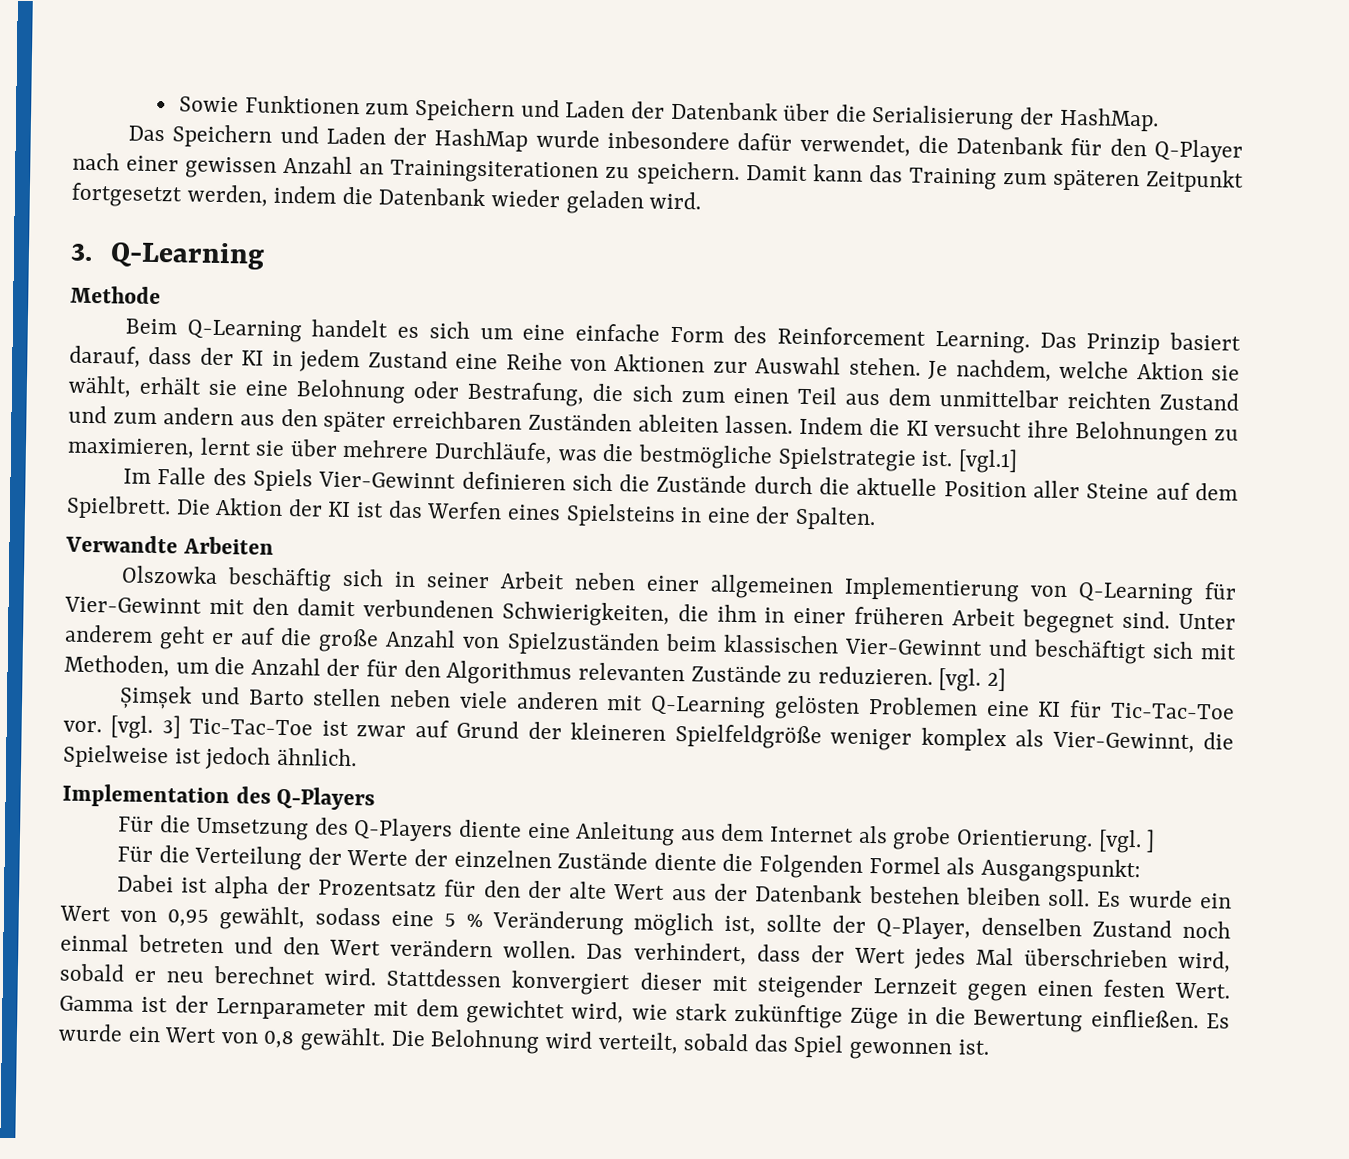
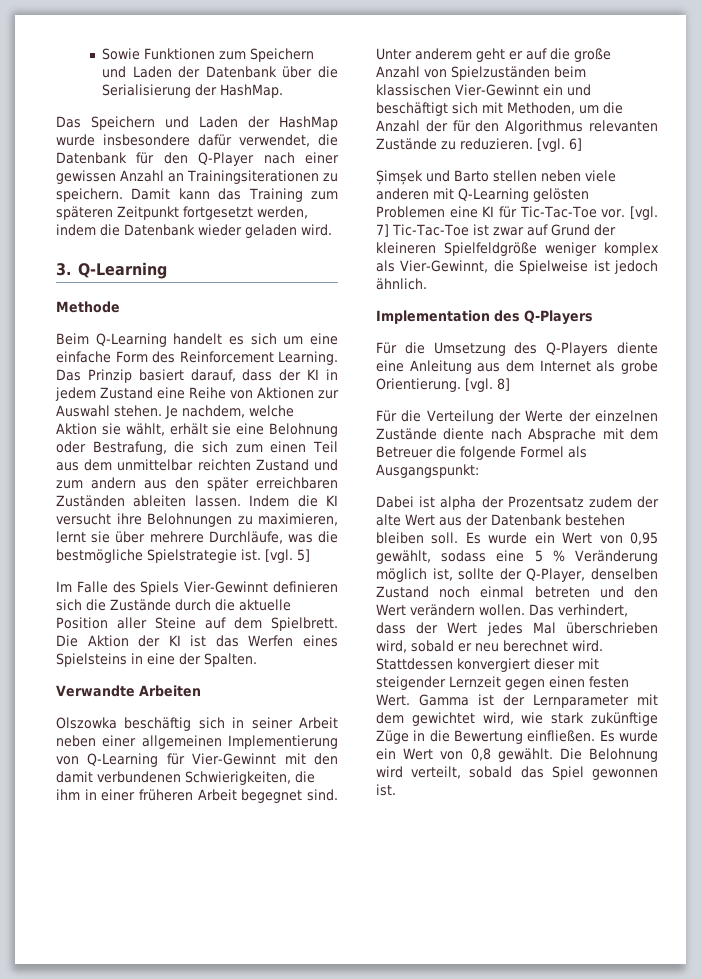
[606,130,730,150] inbesondere -> [103,134,190,146] insbesondere
[957,448,1018,474] [vgl.1] -> [265,549,310,563] [vgl. 5]
(983, 647) none -> [543,84,563,96] ein
[986,667,1006,692] 2] -> [569,138,582,151] 6]
[161,715,181,739] 3] -> [376,224,389,237] 7]
[1146,829,1156,853] ] -> [497,378,510,391] 8]
[722,853,864,879] die Folgenden -> [490,428,658,442] [376,446,516,460] nach Absprache mit dem Betreuer die folgende
[444,879,521,898] für den -> [588,496,632,508] zudem

